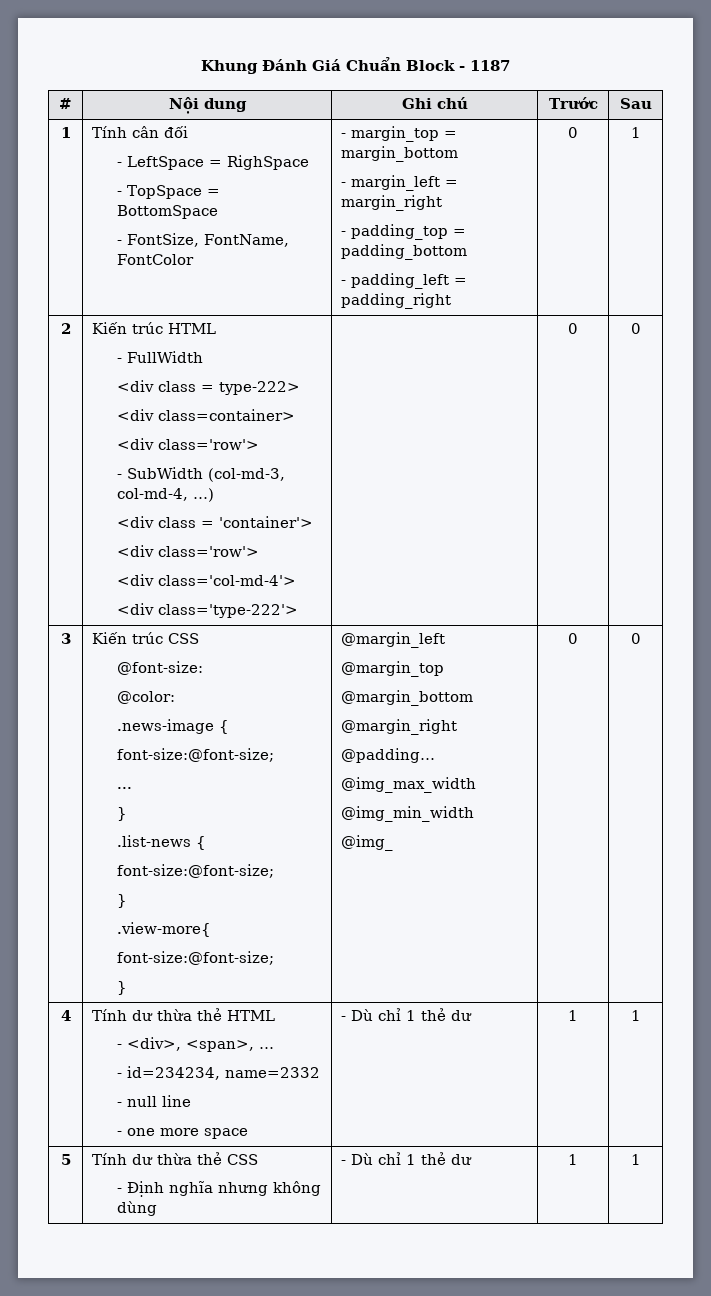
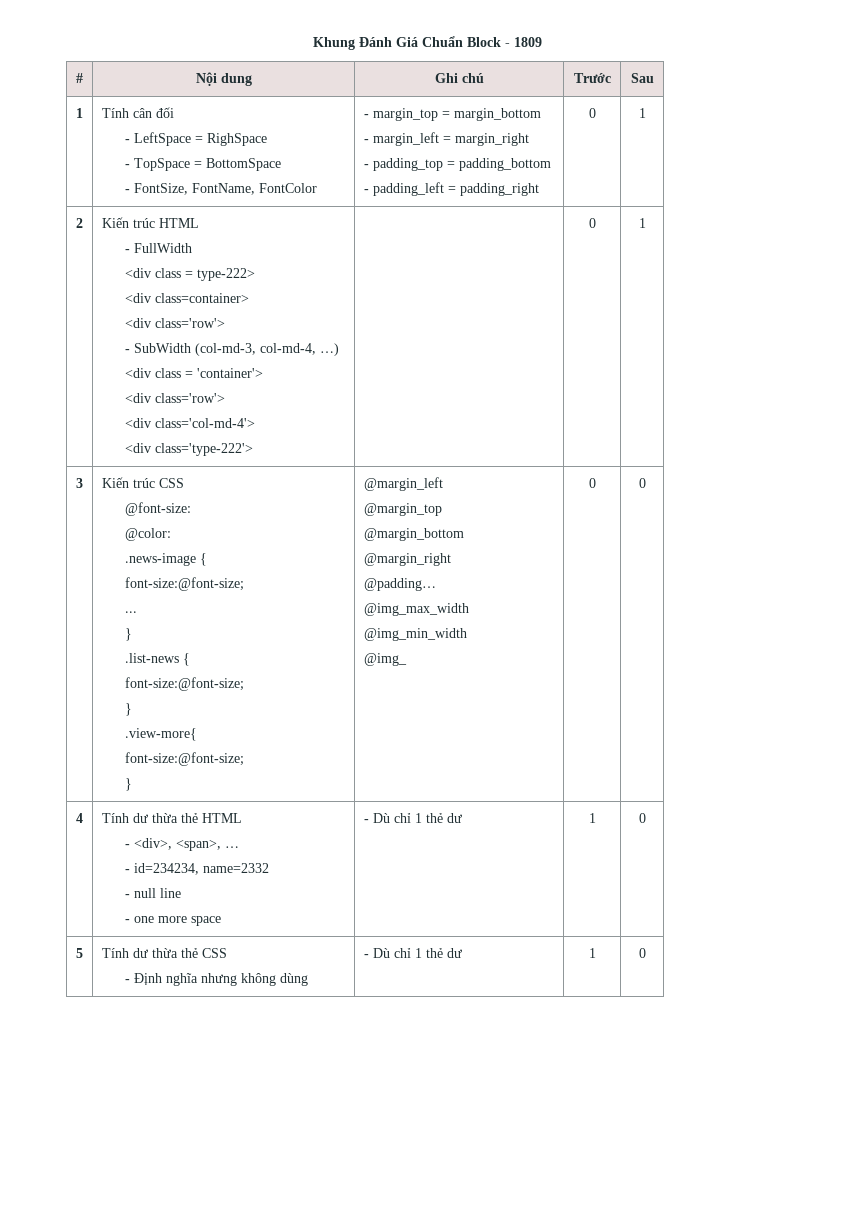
[470,60,510,71] 1187 -> [513,37,542,47] 1809
[630,323,641,334] 0 -> [638,218,646,228] 1
[630,1010,641,1021] 1 -> [638,813,646,823] 0
[630,1154,641,1165] 1 -> [638,948,646,958] 0

